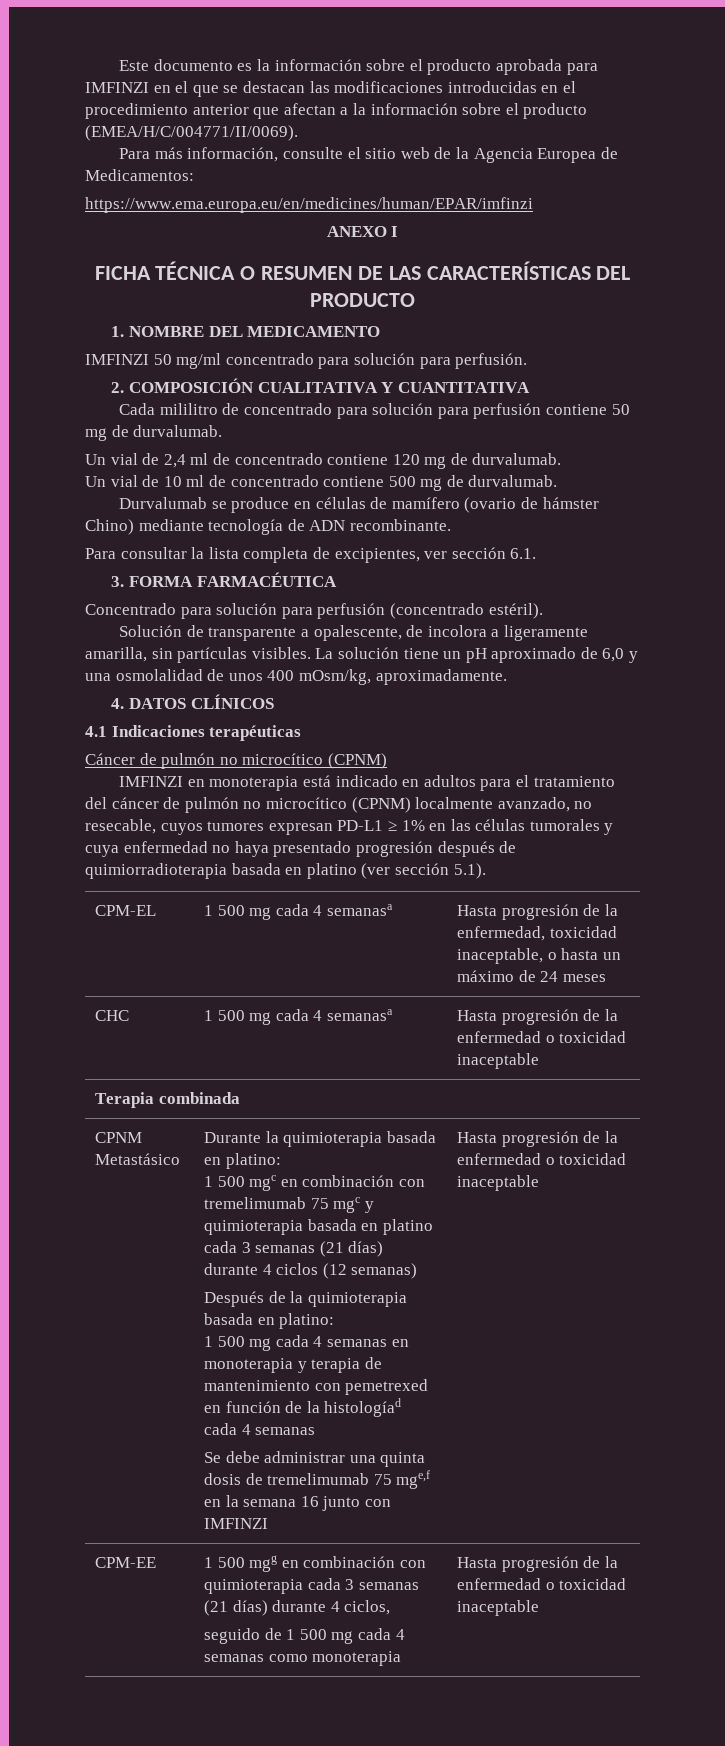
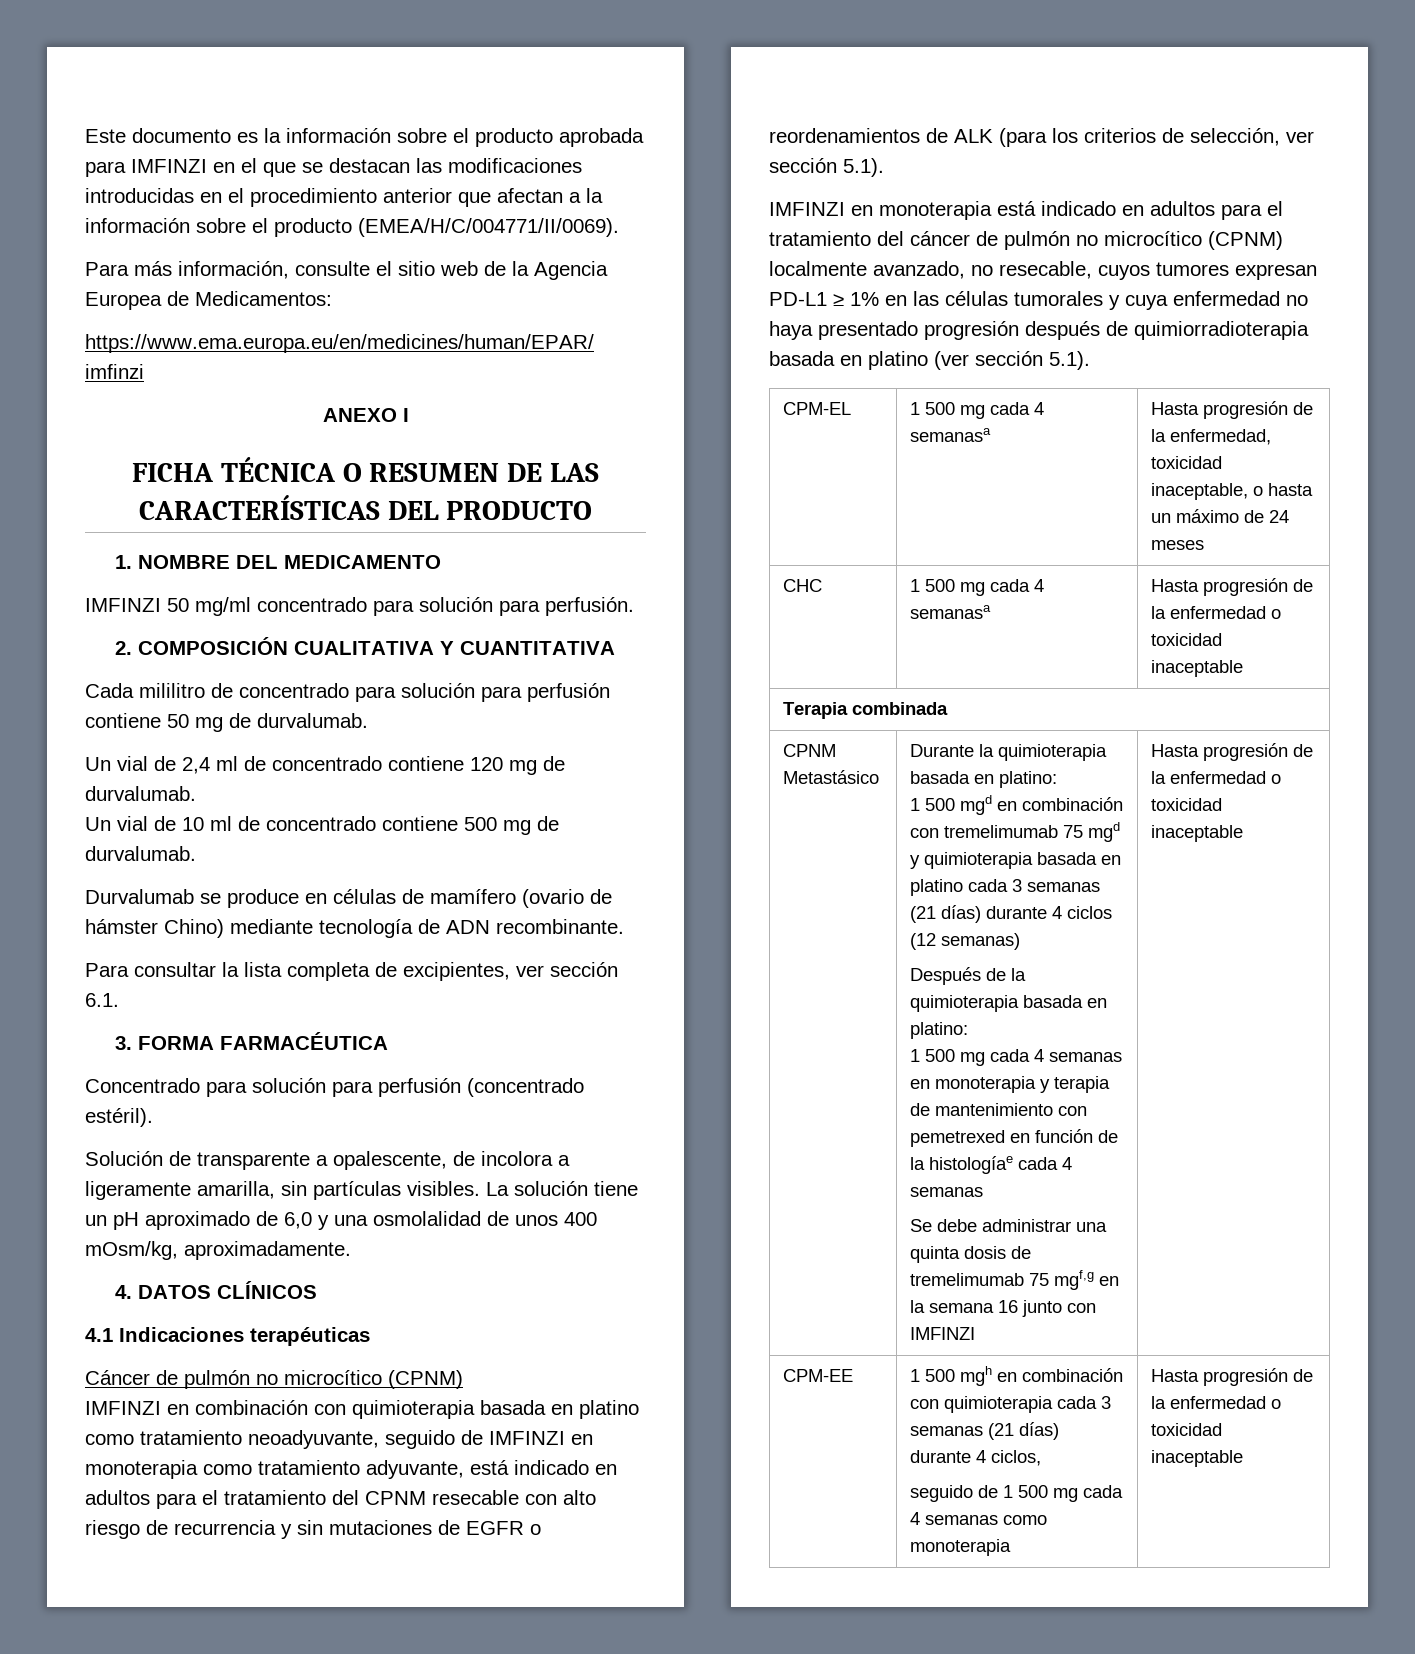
(387, 761) none -> [85,1400,639,1419] [85,1430,593,1449] [85,1460,617,1479] [85,1490,596,1509] [85,1520,541,1539] [769,128,1314,147] [769,158,884,177] // IMFINZI en combinación con quimioterapia basada en platino como tratamiento neoadyuvante, seguido de IMFINZI en monoterapia como tratamiento adyuvante, está indicado en adultos para el tratamiento del CPNM resecable con alto riesgo de recurrencia y sin mutaciones de EGFR o reordenamientos de ALK (para los criterios de selección, ver sección 5.1).
[249,1175,277,1191] mgc -> [960,795,993,815] mgd
[333,1197,361,1213] mgc -> [1088,822,1121,842] mgd
[324,1398,402,1417] histologíad -> [929,1156,1014,1174] histologíae
[396,1470,431,1489] mge,f -> [1054,1270,1095,1290] mgf,g
[249,1555,278,1572] mgg -> [960,1366,993,1386] mgh

